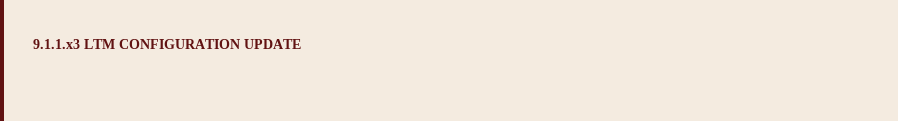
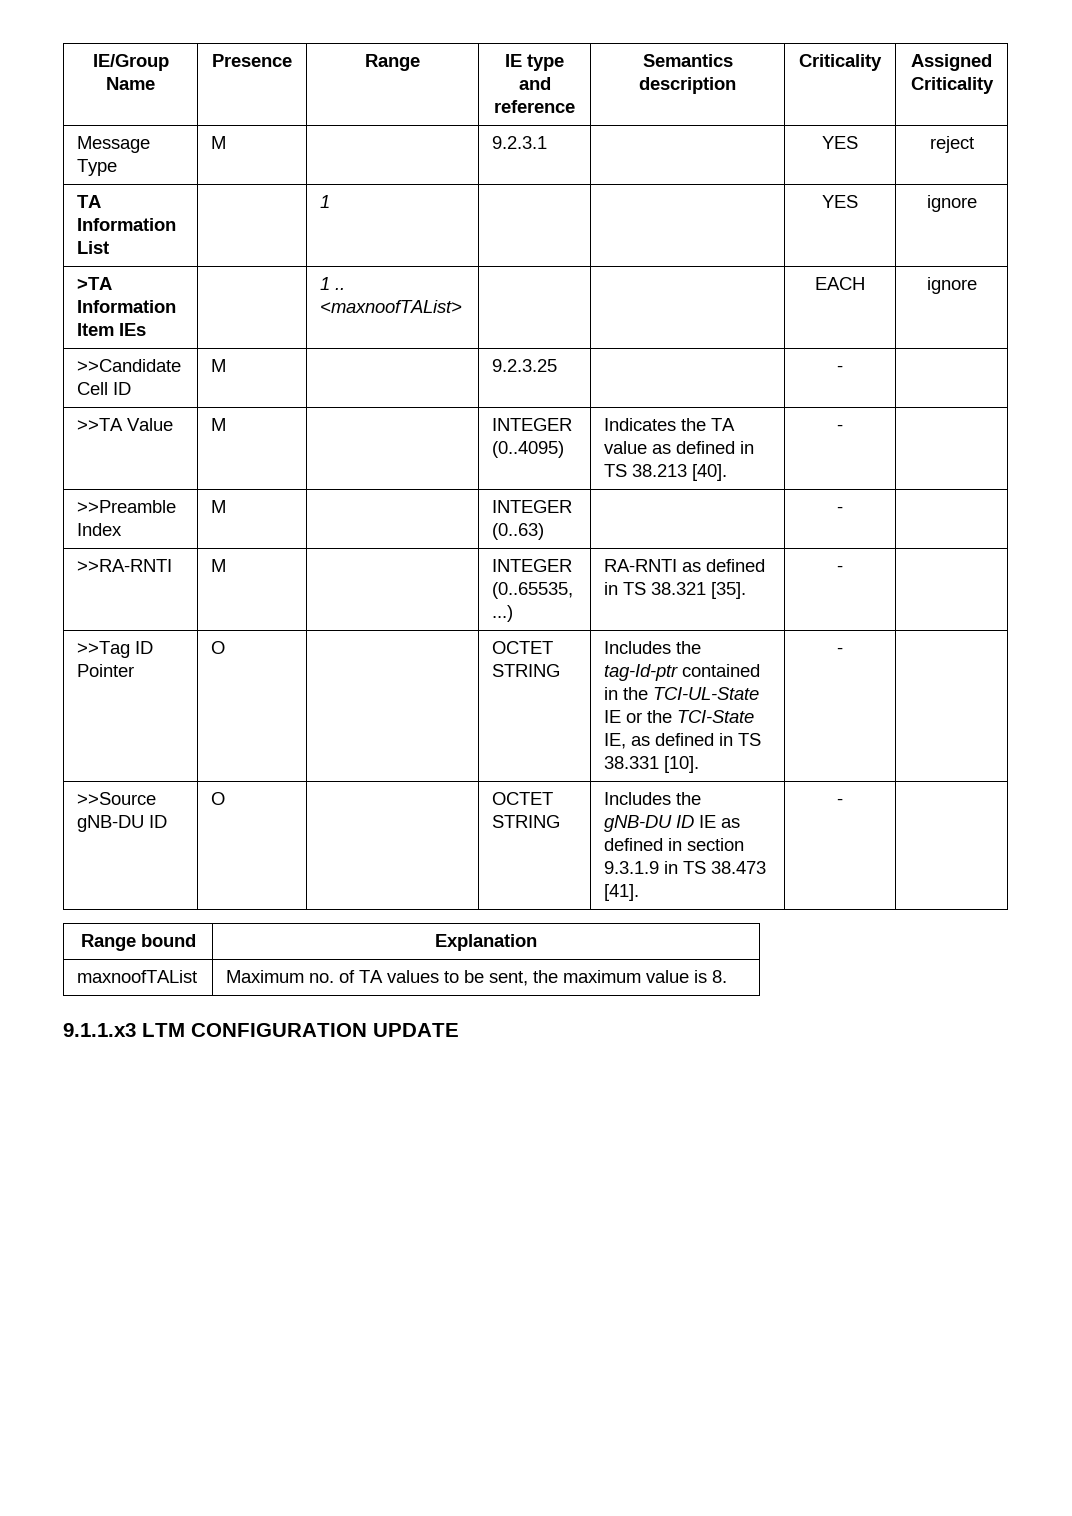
(33, 44) none -> [92,54,169,71] [106,77,155,90] [212,54,292,67] [365,54,420,71] [505,54,564,71] [518,77,551,90] [494,100,575,113] [642,54,733,67] [639,77,736,94] [799,54,882,71] [911,54,992,71] [910,77,994,94] [77,136,151,153] [77,159,118,176] [211,136,227,149] [492,136,548,149] [822,136,858,149] [929,136,974,153] [77,195,102,208] [77,218,177,231] [77,241,110,254] [320,195,331,208] [822,195,858,208] [926,195,977,212] [77,277,113,290] [77,300,177,313] [77,323,147,336] [320,277,346,290] [320,300,463,313] [815,277,865,290] [926,277,977,294] [77,359,182,372] [77,382,132,395] [211,359,227,372] [492,359,558,372] [837,365,843,372] [77,418,174,431] [211,418,227,431] [492,418,573,431] [492,441,565,458] [604,418,736,431] [604,441,755,454] [604,464,728,481] [837,424,843,431] [77,500,177,513] [77,523,123,536] [211,500,227,513] [492,500,573,513] [492,523,545,540] [837,506,843,513] [77,559,173,572] [211,559,227,572] [492,559,573,572] [492,582,574,599] [492,605,514,622] [604,559,766,572] [604,582,747,599] [837,565,843,572] [77,641,154,658] [77,664,135,677] [211,641,226,654] [492,641,554,654] [492,664,561,677] [604,641,702,654] [604,664,761,681] [604,687,760,700] [604,710,755,723] [604,733,762,749] [604,756,700,773] [837,647,843,654] [77,792,157,805] [77,815,168,832] [211,792,226,805] [492,792,554,805] [492,815,561,828] [604,792,702,805] [604,815,741,832] [604,838,745,851] [604,861,767,874] [604,884,640,901] [837,798,843,805] [80,934,196,951] [435,934,537,951] [77,970,198,983] [226,970,728,986] IE/Group Name | Presence | Range | IE type and reference | Semantics description | Criticality | Assigned Criticality // Message Type | M | | 9.2.3.1 | | YES | reject // TA Information List | | 1 | | | YES | ignore // >TA Information Item IEs | | 1 .. <maxnoofTAList> | | | EACH | ignore // >>Candidate Cell ID | M | | 9.2.3.25 | | - | // >>TA Value | M | | INTEGER (0..4095) | Indicates the TA value as defined in TS 38.213 [40]. | - | // >>Preamble Index | M | | INTEGER (0..63) | | - | // >>RA-RNTI | M | | INTEGER (0..65535, ...) | RA-RNTI as defined in TS 38.321 [35]. | - | // >>Tag ID Pointer | O | | OCTET STRING | Includes the tag-Id-ptr contained in the TCI-UL-State IE or the TCI-State IE, as defined in TS 38.331 [10]. | - | // >>Source gNB-DU ID | O | | OCTET STRING | Includes the gNB-DU ID IE as defined in section 9.3.1.9 in TS 38.473 [41]. | - | // Range bound | Explanation // maxnoofTAList | Maximum no. of TA values to be sent, the maximum value is 8. //

